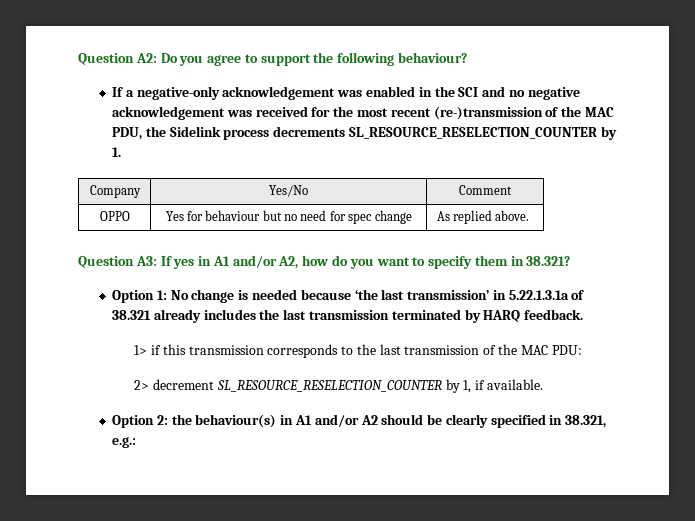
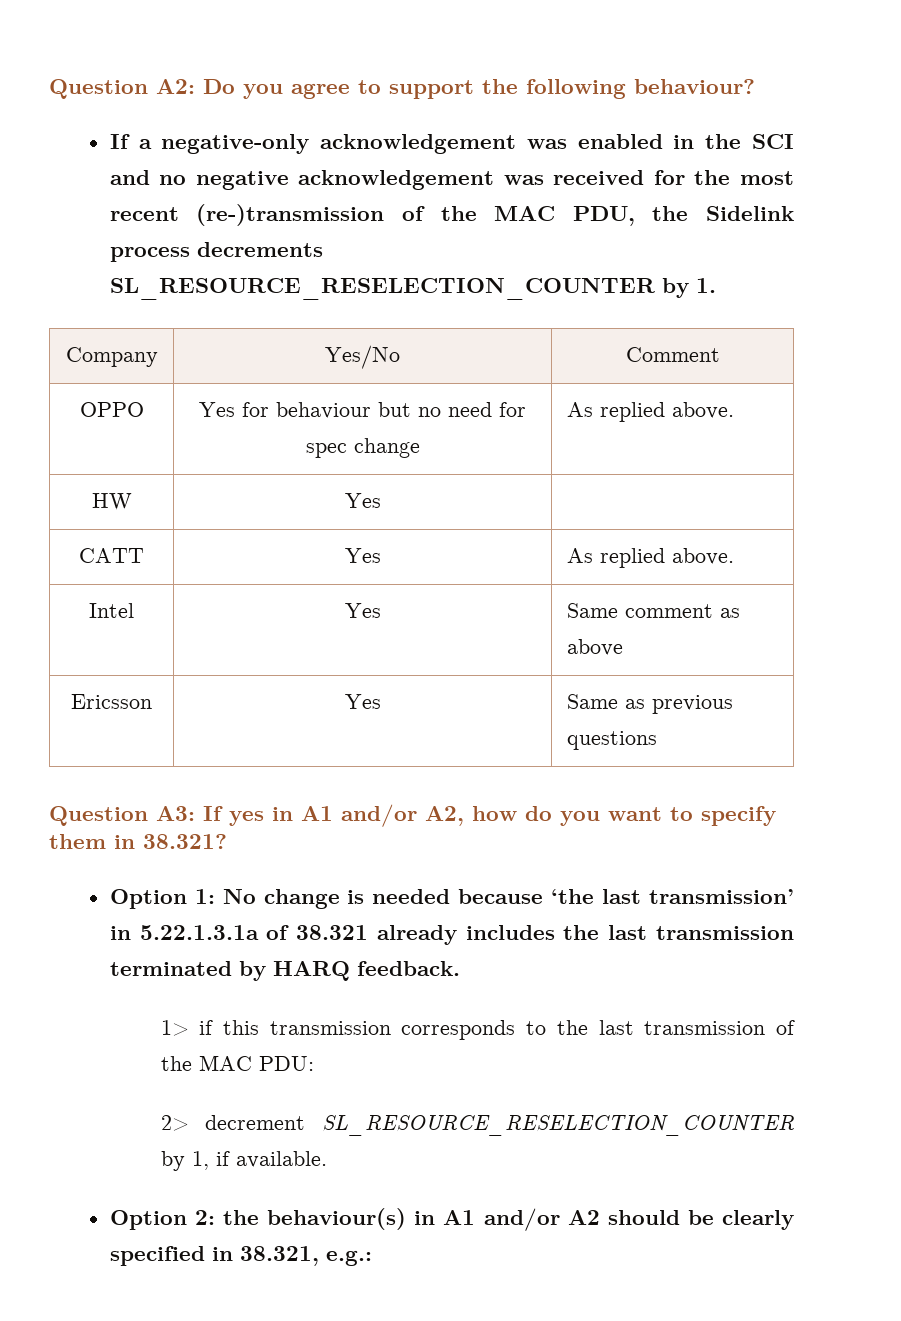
(530, 215) none -> [91,493,132,510] [344,493,381,508] [79,548,144,563] [344,548,381,563] [566,548,734,568] [89,603,134,618] [344,603,381,618] [566,603,740,618] [566,639,623,656] [71,694,152,709] [344,694,381,709] [566,694,733,714] [566,731,657,750] // HW | Yes | // CATT | Yes | As replied above. // Intel | Yes | Same comment as above // Ericsson | Yes | Same as previous questions

